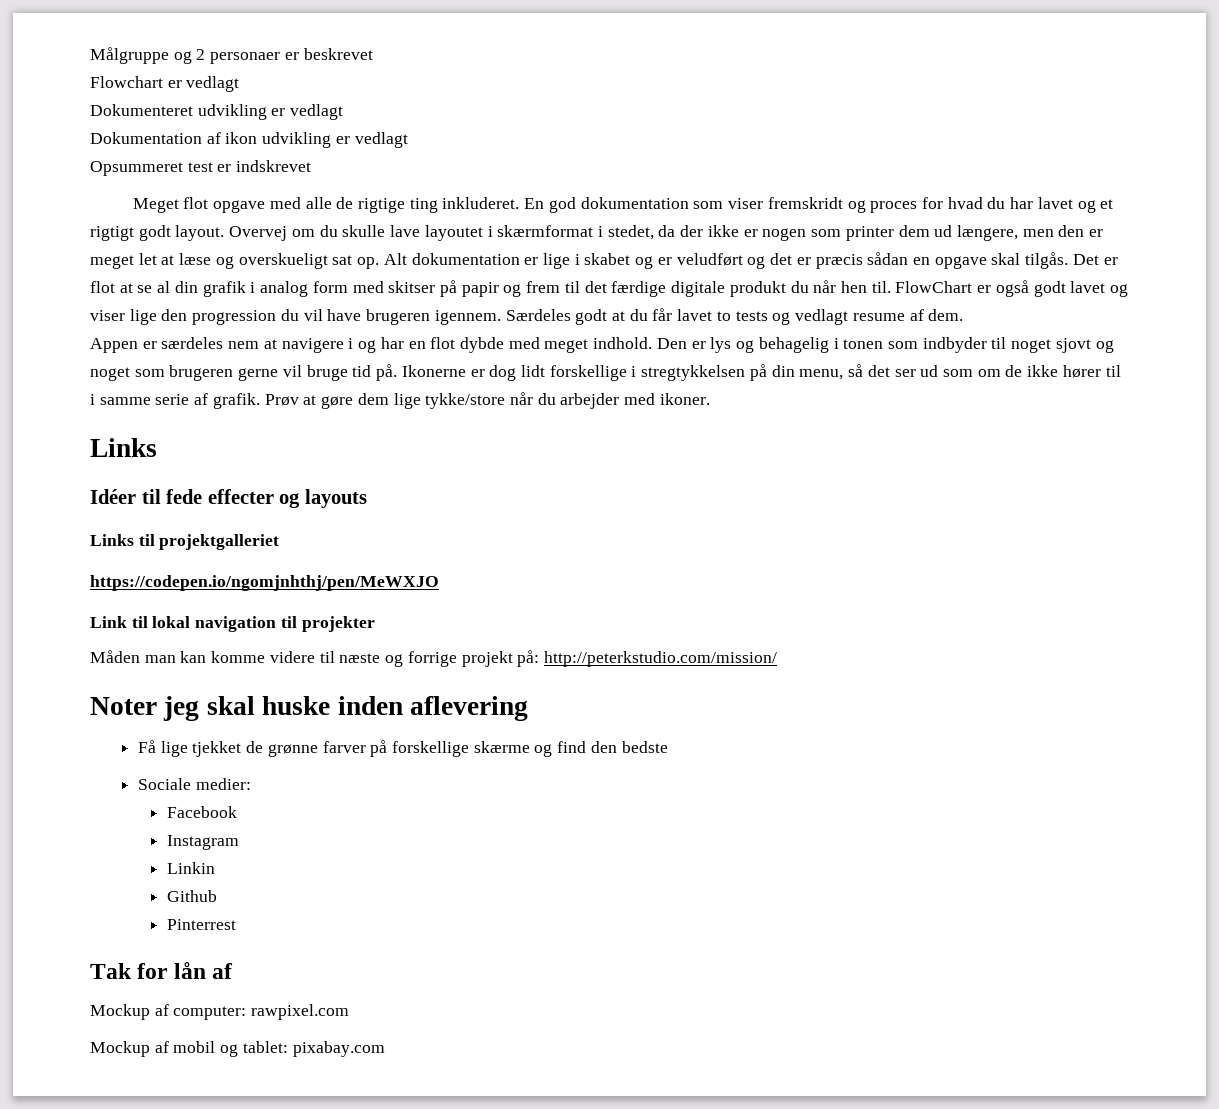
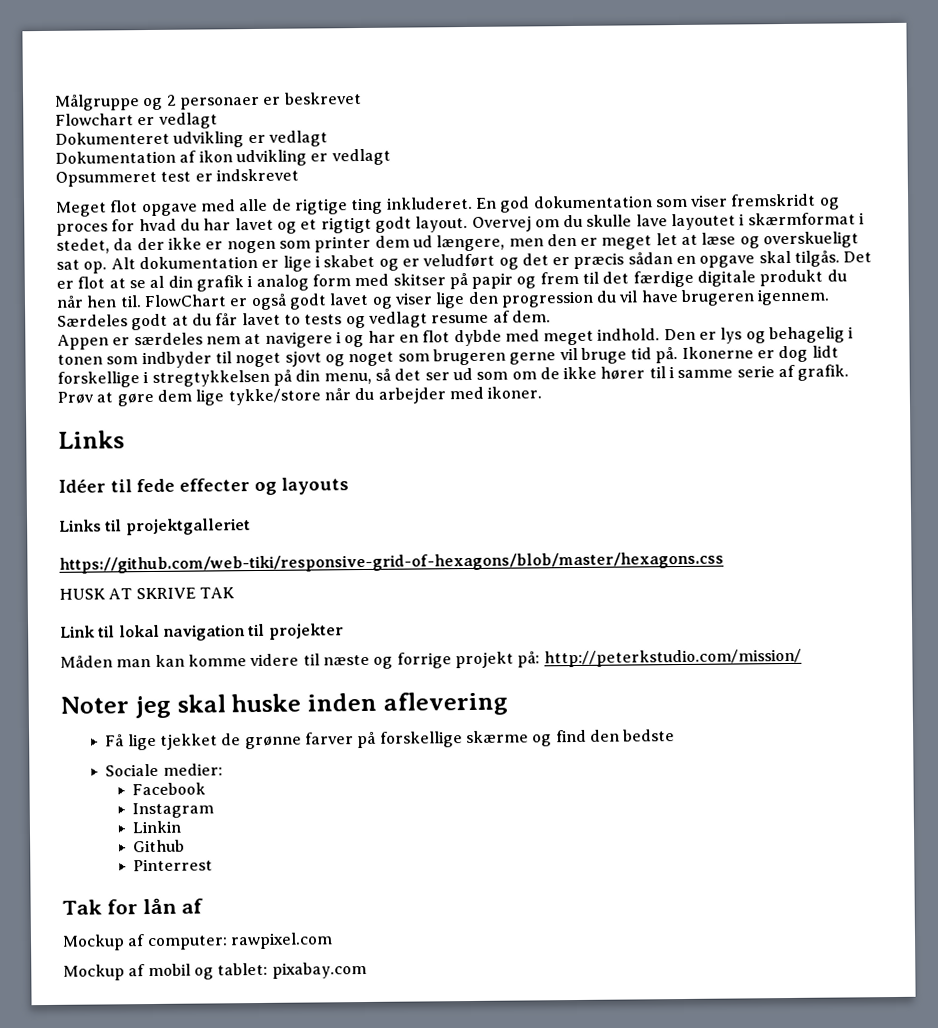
[90,575,439,591] https://codepen.io/ngomjnhthj/pen/MeWXJO -> [59,551,724,574] [59,587,235,600] https://github.com/web-tiki/responsive-grid-of-hexagons/blob/master/hexagons.css // HUSK AT SKRIVE TAK

